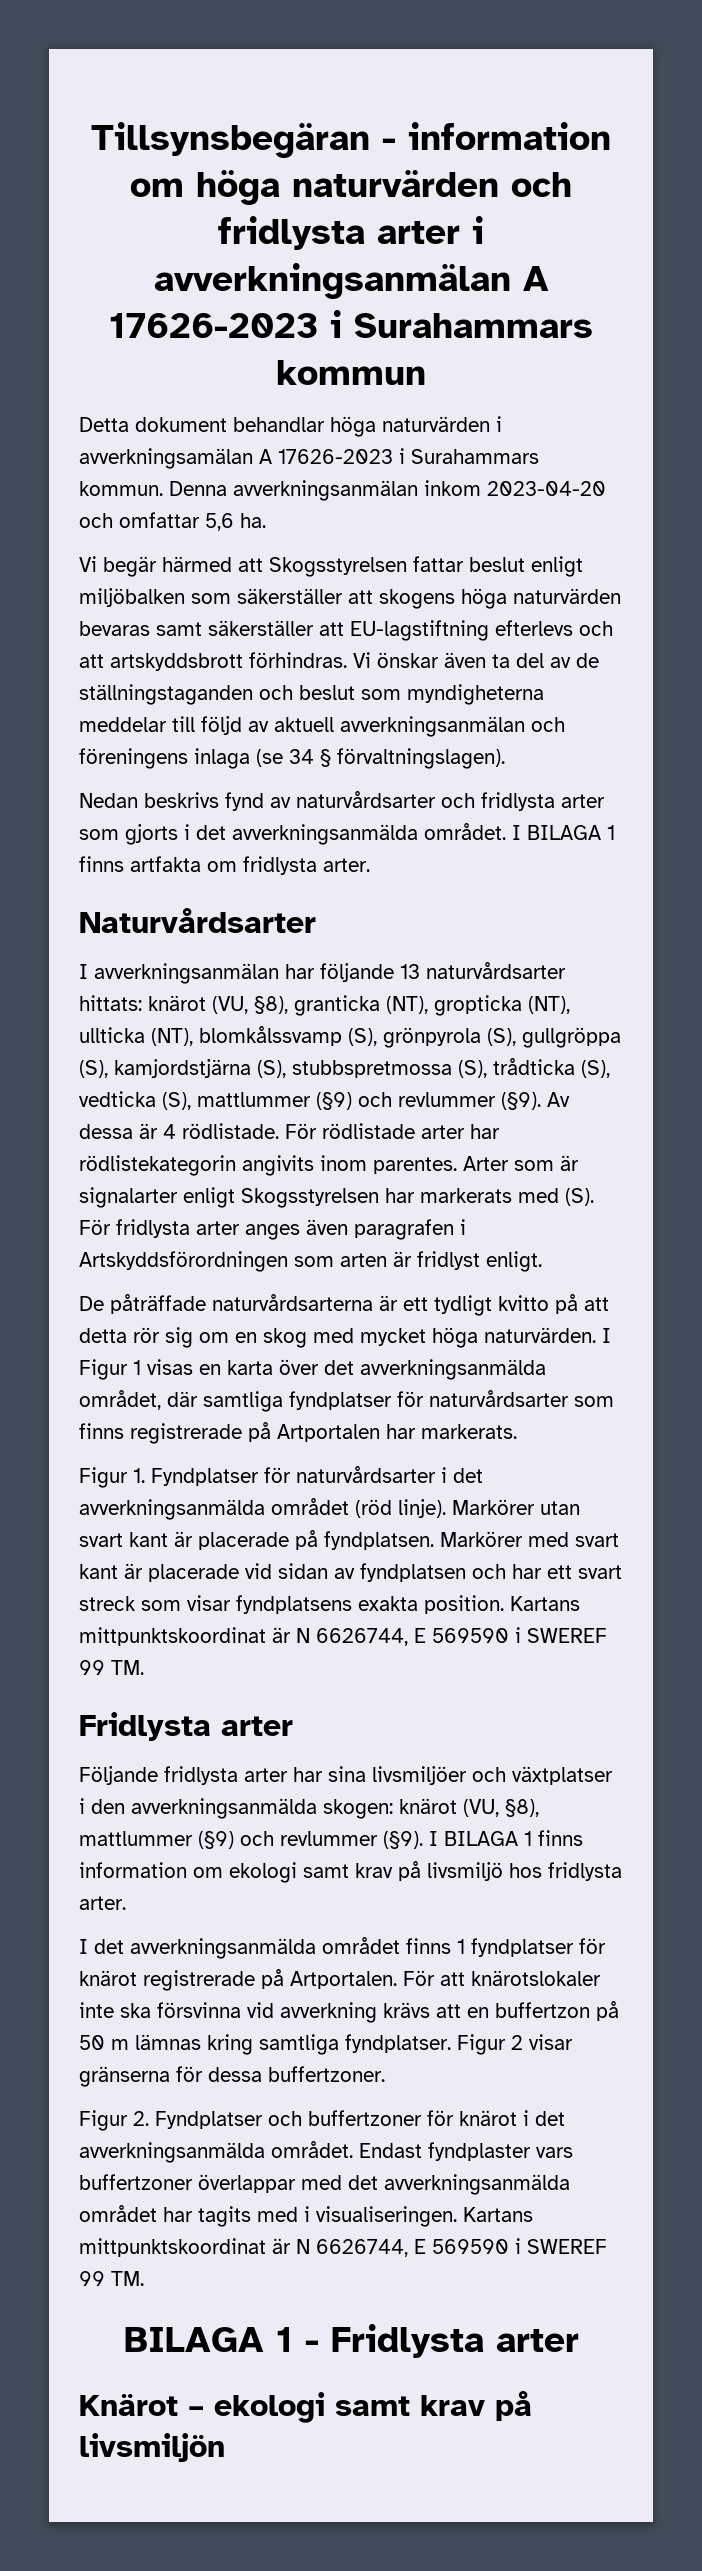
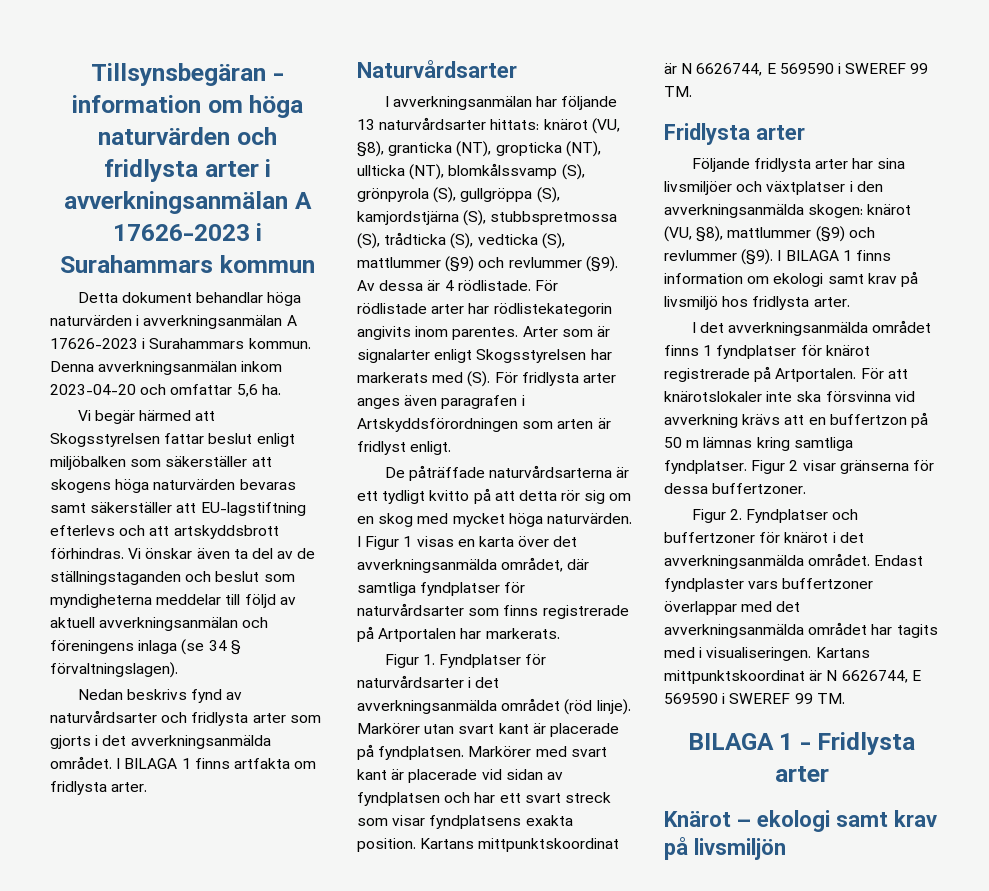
[79,448,253,469] avverkningsamälan -> [143,315,283,329] avverkningsanmälan

